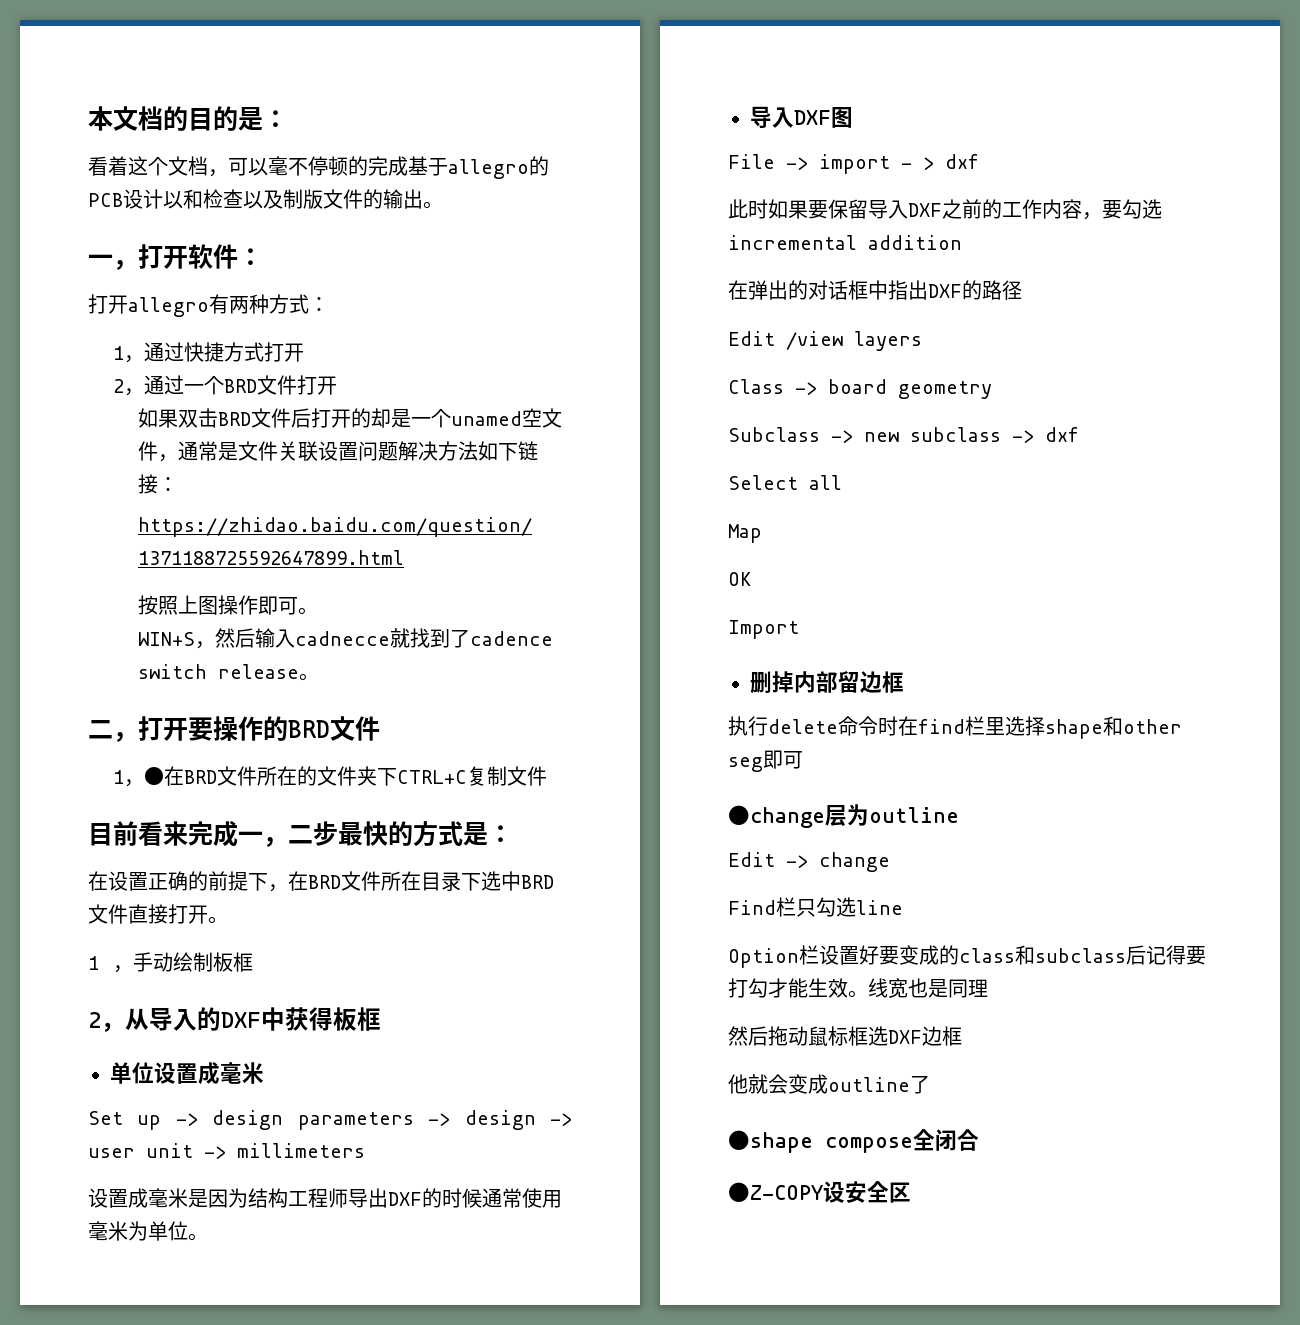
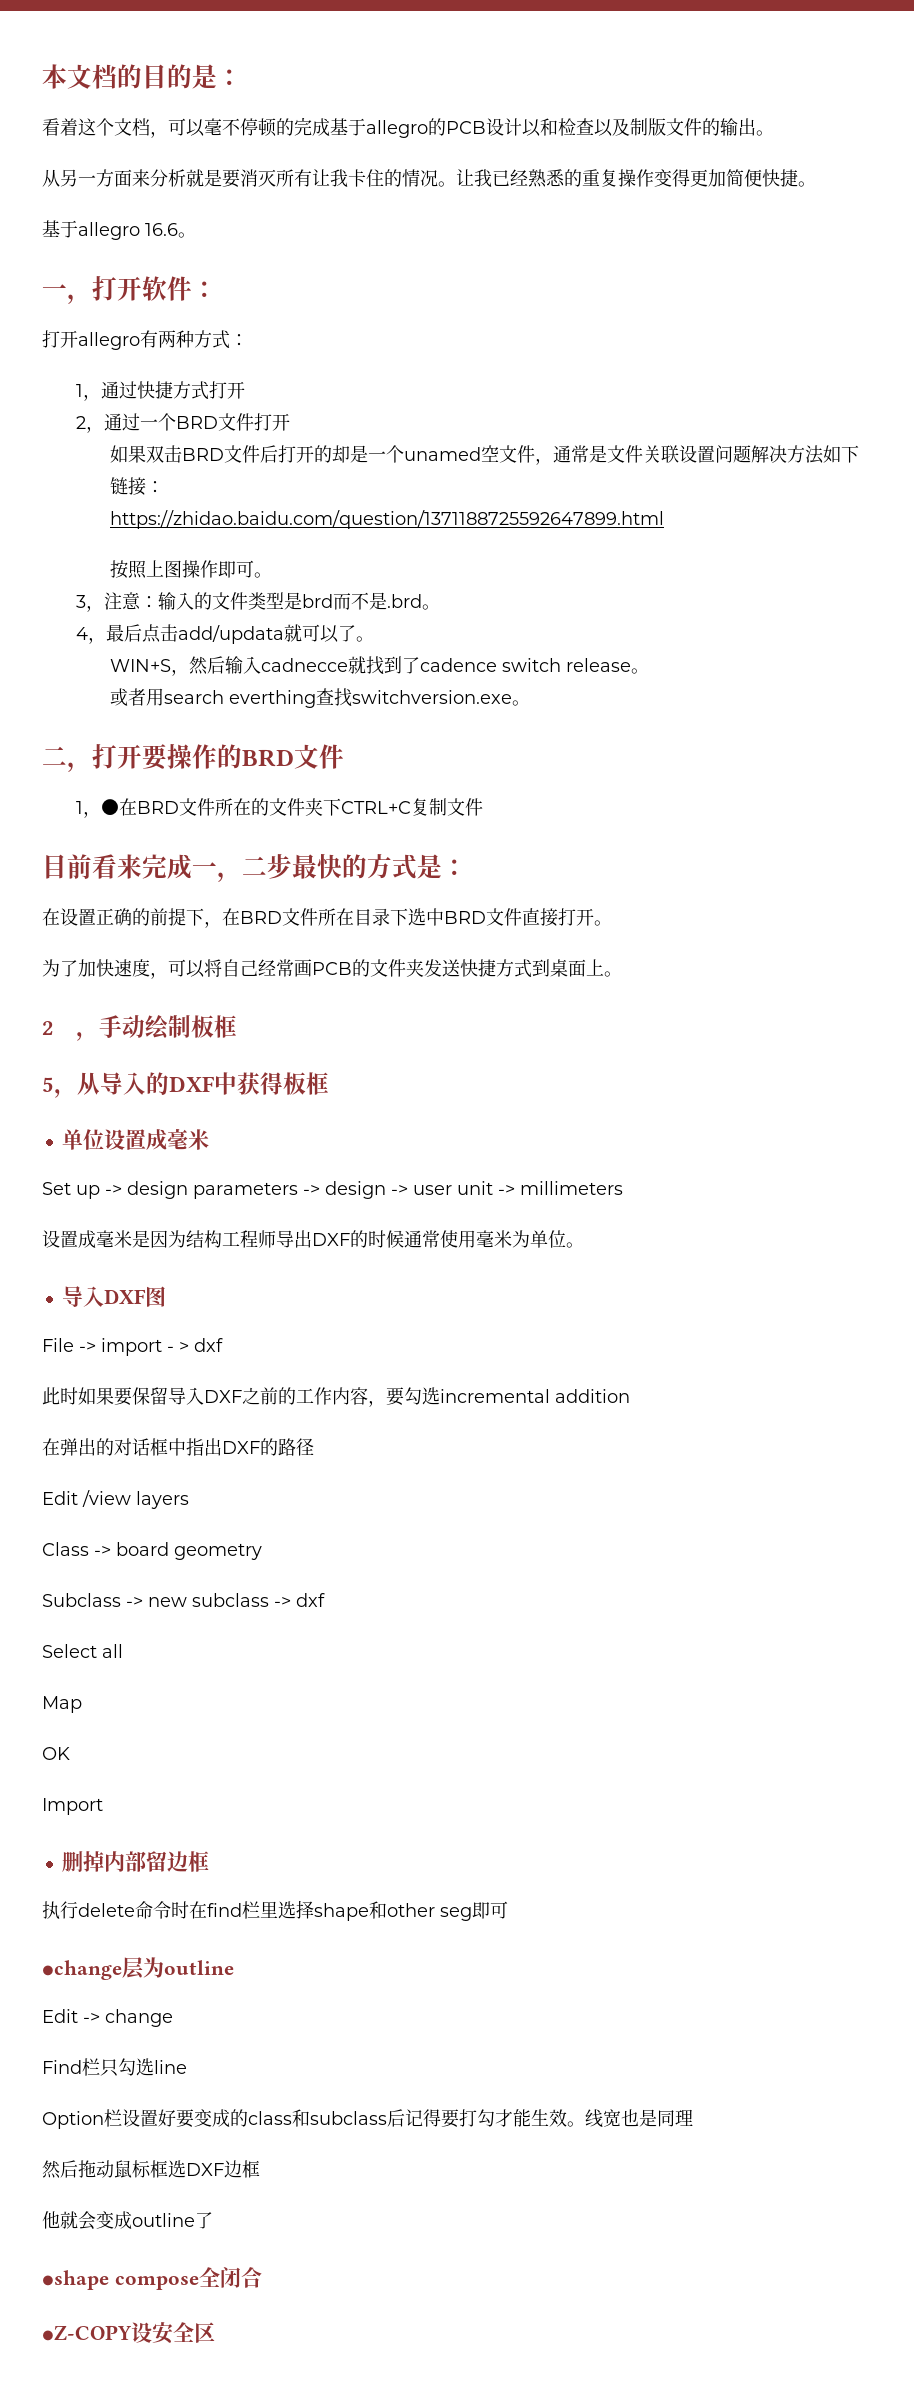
(443, 205) none -> [42,169,816,188] [42,220,196,240] // 从另一方面来分析就是要消灭所有让我卡住的情况。让我已经熟悉的重复操作变得更加简便快捷。 // 基于allegro 16.6。
(318, 611) none -> [75,592,440,612] [75,624,374,644] // 3，注意：输入的文件类型是brd而不是.brd。 // 4，最后点击add/updata就可以了。
(319, 677) none -> [109,688,530,708] // 或者用search everthing查找switchversion.exe。
[88,956,99,970] 1 -> [42,959,622,979] [42,1021,54,1035] 为了加快速度，可以将自己经常画PCB的文件夹发送快捷方式到桌面上。 // 2
[88,1012,101,1028] 2 -> [42,1077,54,1092] 5

